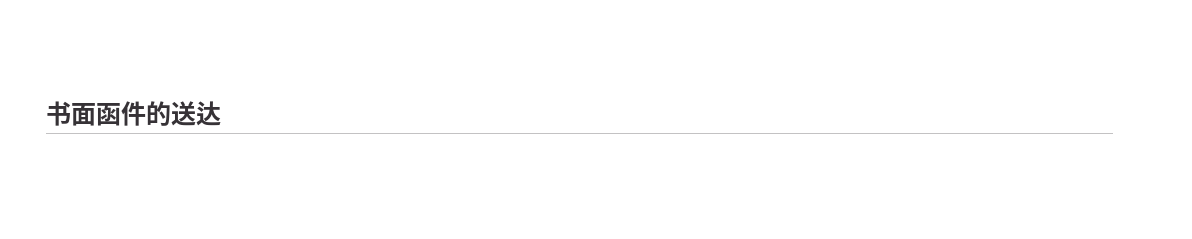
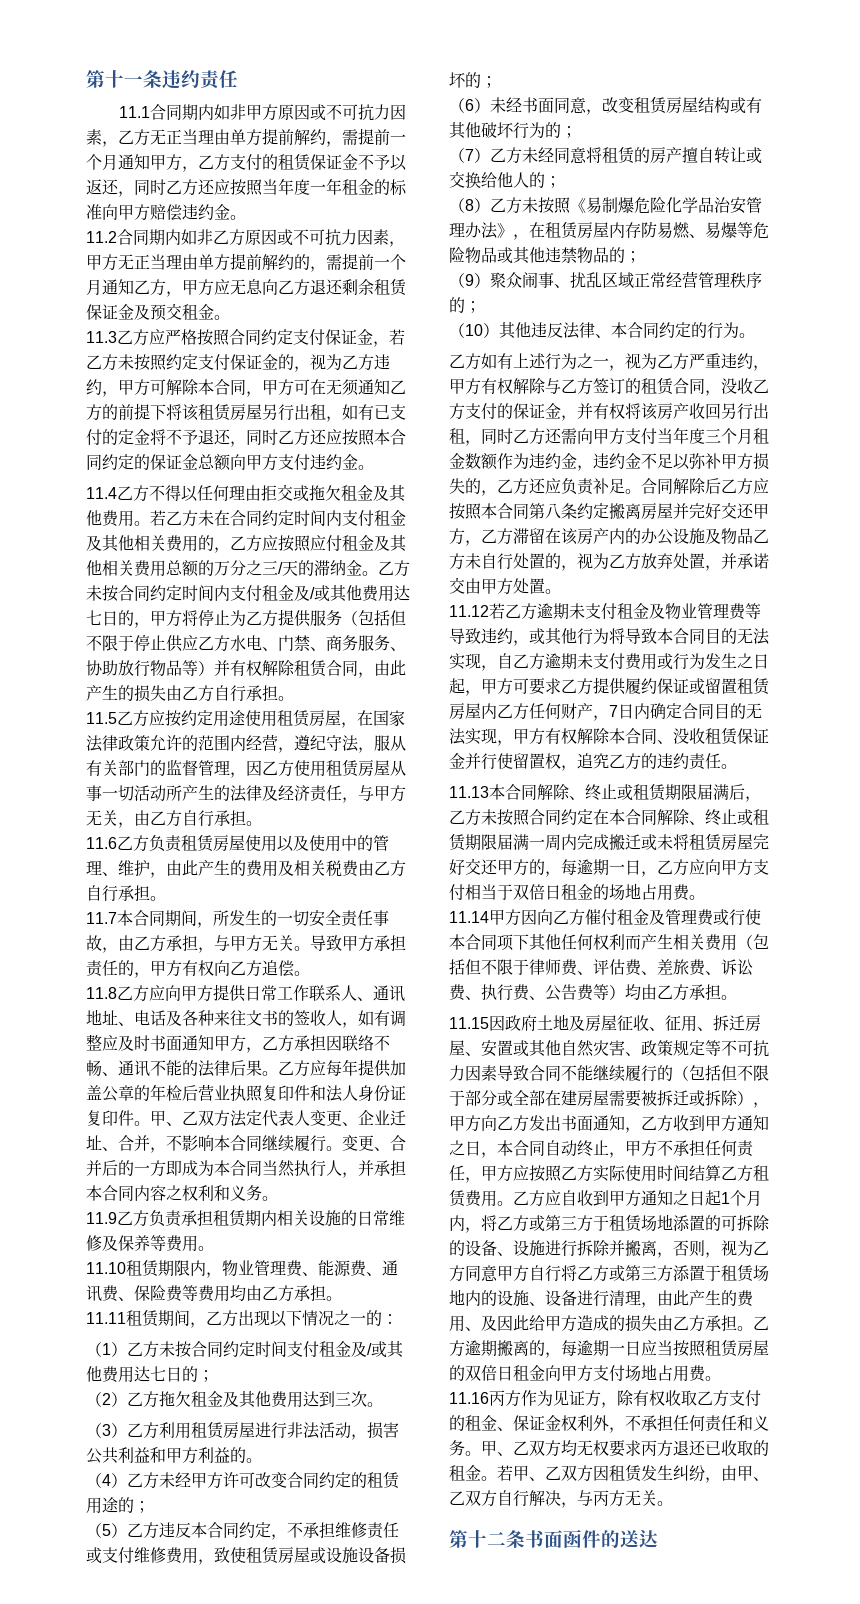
(46, 113) none -> [86,70,238,90] [119,104,407,121] [86,128,406,147] [86,154,407,172] [86,178,407,197] [86,204,246,221] [86,229,405,247] [86,253,406,272] [86,279,407,297] [86,303,230,321] [86,329,405,347] [86,354,390,372] [86,379,406,397] [86,403,406,422] [86,429,406,447] [86,454,374,471] [86,484,406,502] [86,510,406,527] [86,535,407,553] [86,559,410,577] [86,585,410,602] [86,609,406,628] [86,634,406,652] [86,660,406,678] [86,685,294,702] [86,710,405,728] [86,734,406,753] [86,759,406,778] [86,785,406,803] [86,810,262,828] [86,835,389,852] [86,860,406,878] [86,885,166,902] [86,910,389,928] [86,935,406,953] [86,960,310,978] [86,984,405,1002] [86,1009,406,1028] [86,1034,390,1053] [86,1059,406,1077] [86,1084,406,1102] [86,1110,406,1127] [86,1135,406,1153] [86,1160,406,1178] [86,1185,278,1202] [86,1210,405,1227] [86,1235,214,1252] [86,1260,398,1278] [86,1285,342,1302] [86,1310,398,1328] [86,1341,404,1358] [86,1366,214,1383] [86,1391,383,1408] [86,1422,399,1440] [86,1447,262,1464] [86,1472,400,1489] [86,1497,150,1514] [86,1522,399,1540] [86,1547,406,1565] [449,72,497,88] [449,97,762,115] [449,122,577,139] [449,147,762,164] [449,171,561,189] [449,197,762,214] [449,221,769,240] [449,247,641,264] [449,271,762,288] [449,297,481,313] [449,322,755,339] [449,353,769,371] [449,378,769,396] [449,403,769,421] [449,427,769,446] [449,453,769,471] [449,478,769,496] [449,502,769,520] [449,528,769,546] [449,553,769,571] [449,577,561,595] [449,603,761,620] [449,628,770,646] [449,653,769,671] [449,677,770,696] [449,703,762,721] [449,728,769,746] [449,753,737,771] [449,784,761,802] [449,809,769,826] [449,834,769,851] [449,858,769,877] [449,883,705,901] [449,909,761,926] [449,934,769,951] [449,959,753,976] [449,984,737,1001] [449,1014,761,1032] [449,1040,769,1057] [449,1065,769,1082] [449,1090,769,1108] [449,1115,769,1133] [449,1140,754,1158] [449,1165,769,1183] [449,1190,762,1207] [449,1214,770,1233] [449,1240,769,1258] [449,1265,769,1282] [449,1289,754,1308] [449,1315,769,1332] [449,1340,769,1358] [449,1364,721,1382] [449,1390,761,1408] [449,1415,769,1433] [449,1440,769,1457] [449,1465,769,1483] [449,1490,673,1508] [449,1530,525,1548] 第十一条违约责任 // 11.1合同期内如非甲方原因或不可抗力因素，乙方无正当理由单方提前解约，需提前一个月通知甲方，乙方支付的租赁保证金不予以返还，同时乙方还应按照当年度一年租金的标准向甲方赔偿违约金。 // 11.2合同期内如非乙方原因或不可抗力因素，甲方无正当理由单方提前解约的，需提前一个月通知乙方，甲方应无息向乙方退还剩余租赁保证金及预交租金。 // 11.3乙方应严格按照合同约定支付保证金，若乙方未按照约定支付保证金的，视为乙方违约，甲方可解除本合同，甲方可在无须通知乙方的前提下将该租赁房屋另行出租，如有已支付的定金将不予退还，同时乙方还应按照本合同约定的保证金总额向甲方支付违约金。 // 11.4乙方不得以任何理由拒交或拖欠租金及其他费用。若乙方未在合同约定时间内支付租金及其他相关费用的，乙方应按照应付租金及其他相关费用总额的万分之三/天的滞纳金。乙方未按合同约定时间内支付租金及/或其他费用达七日的，甲方将停止为乙方提供服务（包括但不限于停止供应乙方水电、门禁、商务服务、协助放行物品等）并有权解除租赁合同，由此产生的损失由乙方自行承担。 // 11.5乙方应按约定用途使用租赁房屋，在国家法律政策允许的范围内经营，遵纪守法，服从有关部门的监督管理，因乙方使用租赁房屋从事一切活动所产生的法律及经济责任，与甲方无关，由乙方自行承担。 // 11.6乙方负责租赁房屋使用以及使用中的管理、维护，由此产生的费用及相关税费由乙方自行承担。 // 11.7本合同期间，所发生的一切安全责任事故，由乙方承担，与甲方无关。导致甲方承担责任的，甲方有权向乙方追偿。 // 11.8乙方应向甲方提供日常工作联系人、通讯地址、电话及各种来往文书的签收人，如有调整应及时书面通知甲方，乙方承担因联络不畅、通讯不能的法律后果。乙方应每年提供加盖公章的年检后营业执照复印件和法人身份证复印件。甲、乙双方法定代表人变更、企业迁址、合并，不影响本合同继续履行。变更、合并后的一方即成为本合同当然执行人，并承担本合同内容之权利和义务。 // 11.9乙方负责承担租赁期内相关设施的日常维修及保养等费用。 // 11.10租赁期限内，物业管理费、能源费、通讯费、保险费等费用均由乙方承担。 // 11.11租赁期间，乙方出现以下情况之一的： // （1）乙方未按合同约定时间支付租金及/或其他费用达七日的； // （2）乙方拖欠租金及其他费用达到三次。 // （3）乙方利用租赁房屋进行非法活动，损害公共利益和甲方利益的。 // （4）乙方未经甲方许可改变合同约定的租赁用途的； // （5）乙方违反本合同约定，不承担维修责任或支付维修费用，致使租赁房屋或设施设备损坏的； // （6）未经书面同意，改变租赁房屋结构或有其他破坏行为的； // （7）乙方未经同意将租赁的房产擅自转让或交换给他人的； // （8）乙方未按照《易制爆危险化学品治安管理办法》，在租赁房屋内存防易燃、易爆等危险物品或其他违禁物品的； // （9）聚众闹事、扰乱区域正常经营管理秩序的； // （10）其他违反法律、本合同约定的行为。 // 乙方如有上述行为之一，视为乙方严重违约，甲方有权解除与乙方签订的租赁合同，没收乙方支付的保证金，并有权将该房产收回另行出租，同时乙方还需向甲方支付当年度三个月租金数额作为违约金，违约金不足以弥补甲方损失的，乙方还应负责补足。合同解除后乙方应按照本合同第八条约定搬离房屋并完好交还甲方，乙方滞留在该房产内的办公设施及物品乙方未自行处置的，视为乙方放弃处置，并承诺交由甲方处置。 // 11.12若乙方逾期未支付租金及物业管理费等导致违约，或其他行为将导致本合同目的无法实现，自乙方逾期未支付费用或行为发生之日起，甲方可要求乙方提供履约保证或留置租赁房屋内乙方任何财产，7日内确定合同目的无法实现，甲方有权解除本合同、没收租赁保证金并行使留置权，追究乙方的违约责任。 // 11.13本合同解除、终止或租赁期限届满后，乙方未按照合同约定在本合同解除、终止或租赁期限届满一周内完成搬迁或未将租赁房屋完好交还甲方的，每逾期一日，乙方应向甲方支付相当于双倍日租金的场地占用费。 // 11.14甲方因向乙方催付租金及管理费或行使本合同项下其他任何权利而产生相关费用（包括但不限于律师费、评估费、差旅费、诉讼费、执行费、公告费等）均由乙方承担。 // 11.15因政府土地及房屋征收、征用、拆迁房屋、安置或其他自然灾害、政策规定等不可抗力因素导致合同不能继续履行的（包括但不限于部分或全部在建房屋需要被拆迁或拆除），甲方向乙方发出书面通知，乙方收到甲方通知之日，本合同自动终止，甲方不承担任何责任，甲方应按照乙方实际使用时间结算乙方租赁费用。乙方应自收到甲方通知之日起1个月内，将乙方或第三方于租赁场地添置的可拆除的设备、设施进行拆除并搬离，否则，视为乙方同意甲方自行将乙方或第三方添置于租赁场地内的设施、设备进行清理，由此产生的费用、及因此给甲方造成的损失由乙方承担。乙方逾期搬离的，每逾期一日应当按照租赁房屋的双倍日租金向甲方支付场地占用费。 // 11.16丙方作为见证方，除有权收取乙方支付的租金、保证金权利外，不承担任何责任和义务。甲、乙双方均无权要求丙方退还已收取的租金。若甲、乙双方因租赁发生纠纷，由甲、乙双方自行解决，与丙方无关。 // 第十二条

